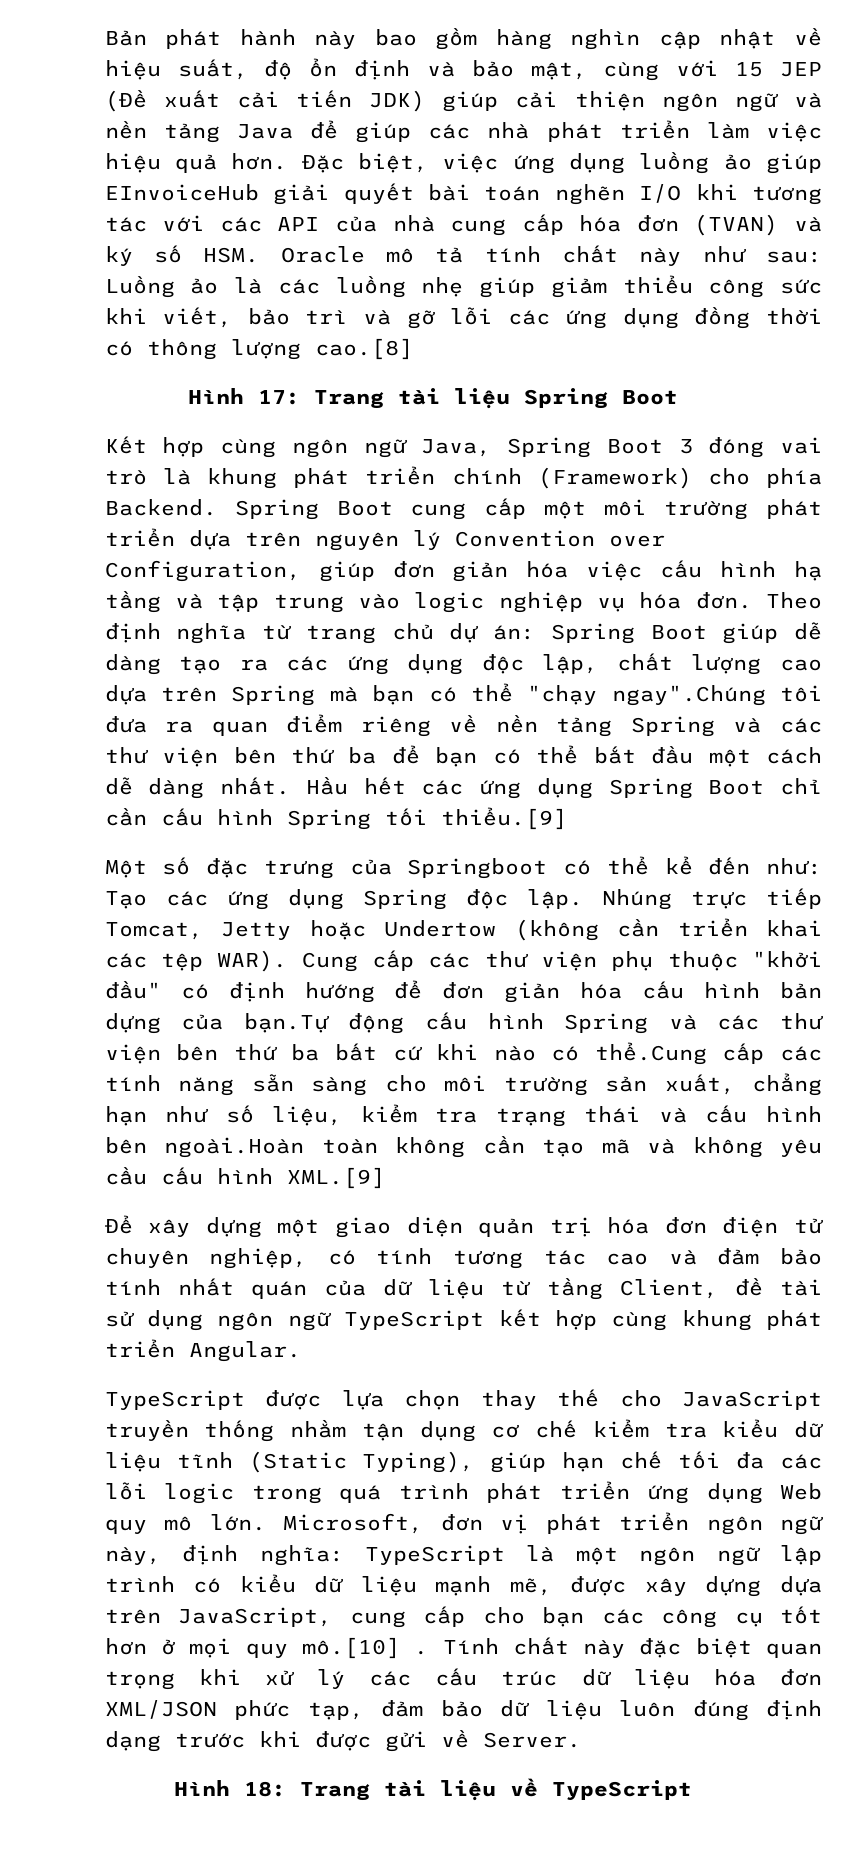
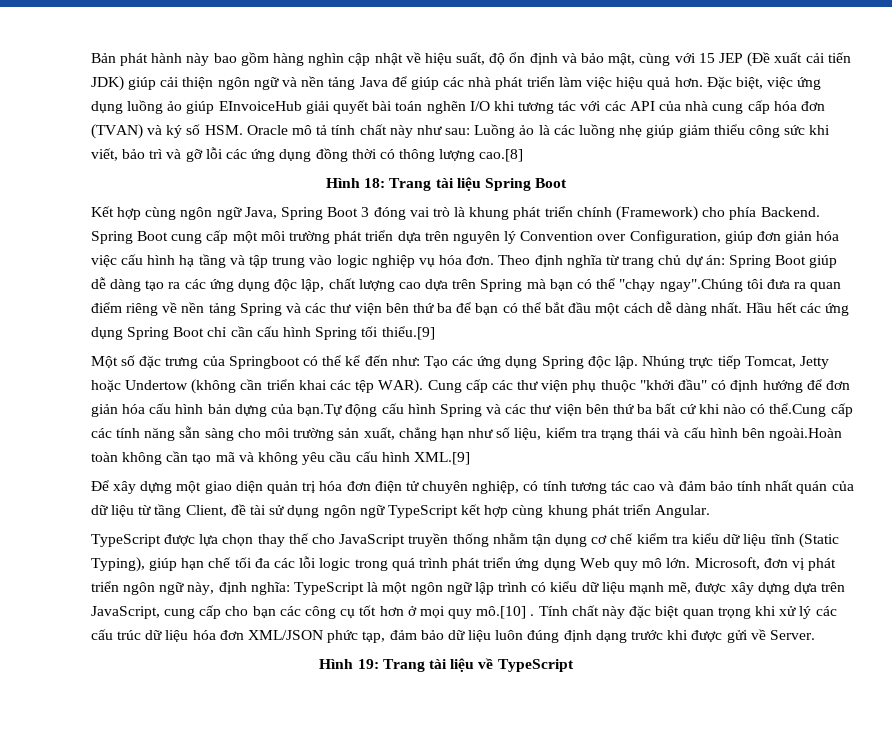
[257,390,300,405] 17: -> [364,178,386,188] 18:
[243,1781,286,1797] 18: -> [357,659,379,669] 19:

